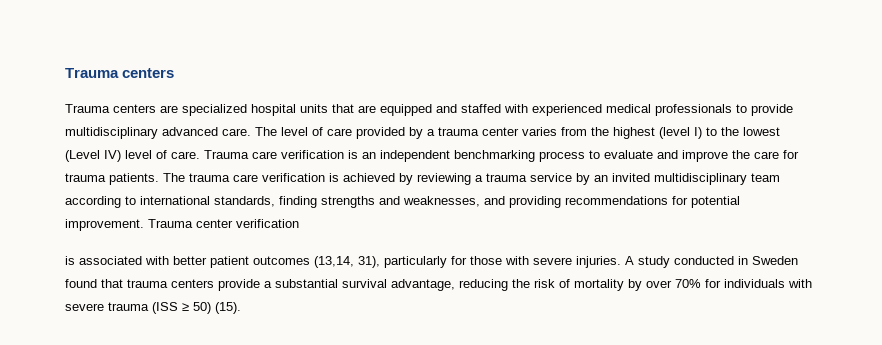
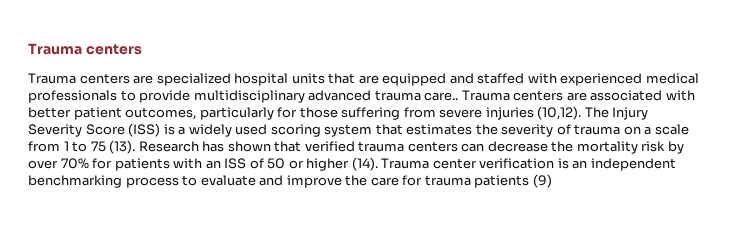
[222,127,780,139] [65,150,277,162] care. The level of care provided by a trauma center varies from the highest (level I) to the lowest (Level IV) level of care. Trauma care -> [374,90,695,101] [28,106,649,120] [28,123,689,137] [28,140,684,154] [28,157,477,171] trauma care.. Trauma centers are associated with better patient outcomes, particularly for those suffering from severe injuries (10,12). The Injury Severity Score (ISS) is a widely used scoring system that estimates the severity of trauma on a scale from 1 to 75 (13). Research has shown that verified trauma centers can decrease the mortality risk by over 70% for patients with an ISS of 50 or higher (14). Trauma center
[109,173,780,185] [65,196,740,208] [65,219,299,231] [65,256,798,268] [65,279,812,291] [65,302,241,314] patients. The trauma care verification is achieved by reviewing a trauma service by an invited multidisciplinary team according to international standards, finding strengths and weaknesses, and providing recommendations for potential improvement. Trauma center verification // is associated with better patient outcomes (13,14, 31), particularly for those with severe injuries. A study conducted in Sweden found that trauma centers provide a substantial survival advantage, reducing the risk of mortality by over 70% for individuals with severe trauma (ISS ≥ 50) (15). -> [474,174,552,188] patients (9)

